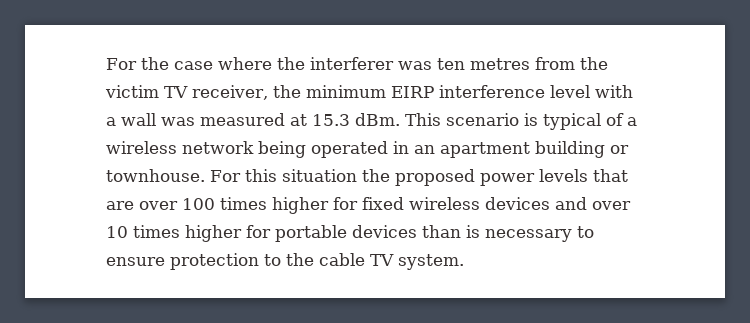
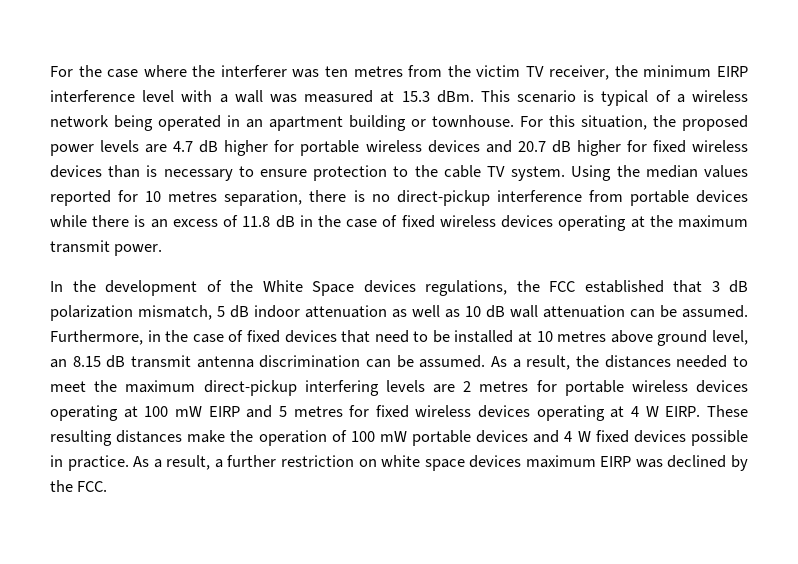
[281,169,357,182] situation -> [581,115,647,130] situation,
[592,169,628,182] [106,197,267,210] that are over 100 times -> [145,140,571,156] are 4.7 dB higher for portable wireless devices and 20.7 dB
[555,197,631,210] [106,225,417,242] and over 10 times higher for portable devices -> (102, 171) none
(464, 262) none -> [571,165,749,181] [50,190,749,206] [50,215,748,231] [50,240,163,256] [50,280,748,296] [50,305,748,321] [50,330,748,346] [50,355,748,370] [50,380,748,396] [50,405,748,421] [50,430,748,446] [50,455,748,471] [50,480,108,492] Using the median values reported for 10 metres separation, there is no direct-pickup interference from portable devices while there is an excess of 11.8 dB in the case of fixed wireless devices operating at the maximum transmit power. // In the development of the White Space devices regulations, the FCC established that 3 dB polarization mismatch, 5 dB indoor attenuation as well as 10 dB wall attenuation can be assumed. Furthermore, in the case of fixed devices that need to be installed at 10 metres above ground level, an 8.15 dB transmit antenna discrimination can be assumed. As a result, the distances needed to meet the maximum direct-pickup interfering levels are 2 metres for portable wireless devices operating at 100 mW EIRP and 5 metres for fixed wireless devices operating at 4 W EIRP. These resulting distances make the operation of 100 mW portable devices and 4 W fixed devices possible in practice. As a result, a further restriction on white space devices maximum EIRP was declined by the FCC.

